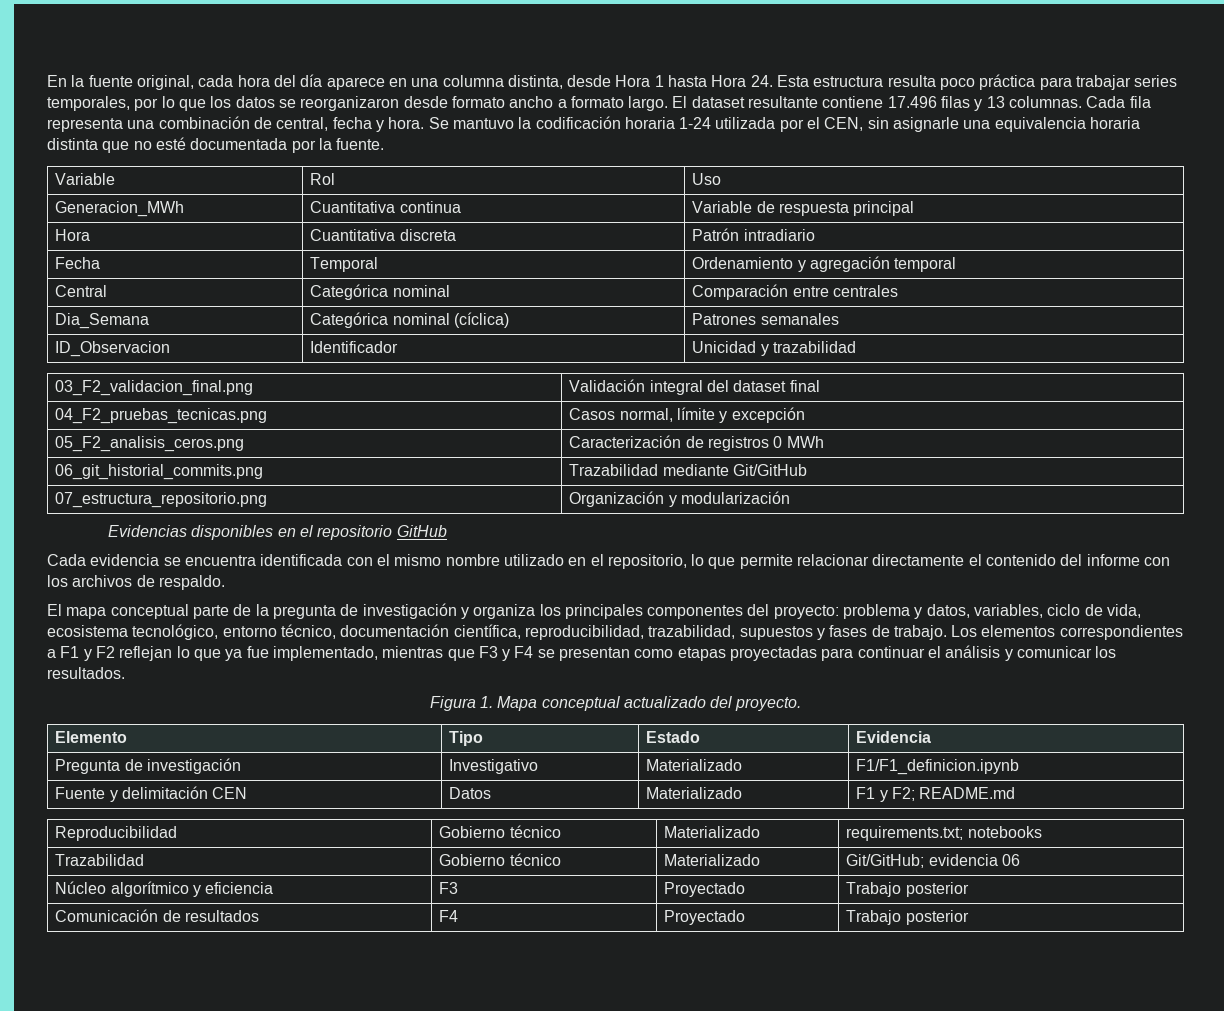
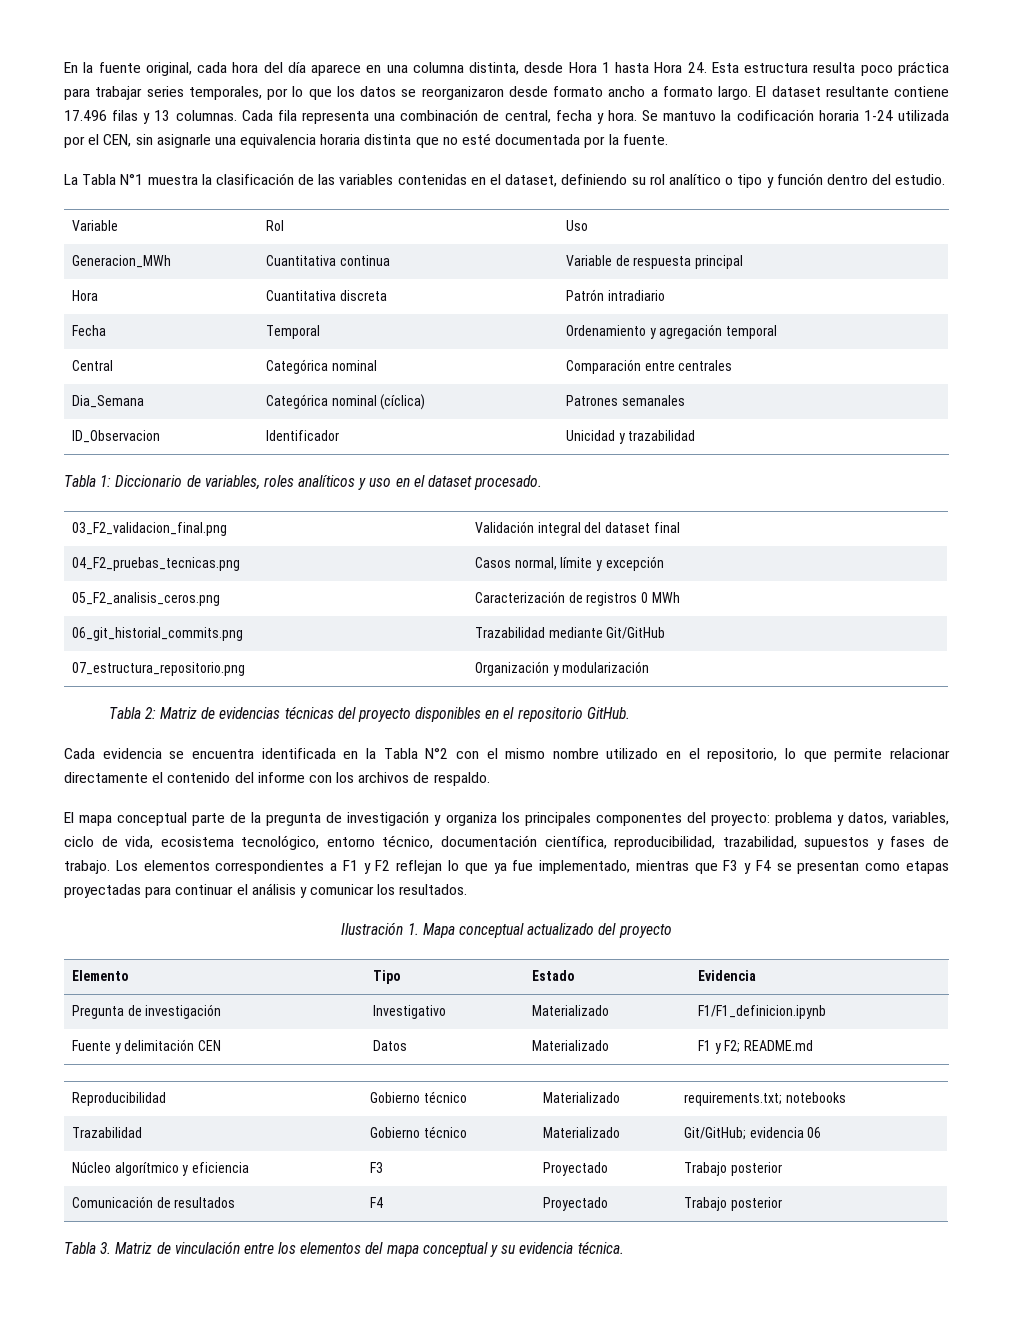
(385, 144) none -> [64,173,946,188] // La Tabla N°1 muestra la clasificación de las variables contenidas en el dataset, definiendo su rol analítico o tipo y función dentro del estudio.
(856, 347) none -> [64,475,543,490] // Tabla 1: Diccionario de variables, roles analíticos y uso en el dataset procesado.
[108,525,188,537] Evidencias -> [108,706,411,722] Tabla 2: Matriz de evidencias técnicas del proyecto
[396,525,447,537] GitHub -> [586,707,630,719] GitHub.
(343, 560) none -> [343,748,449,759] en la Tabla N°2
[429,696,476,711] Figura -> [341,922,404,935] Ilustración
[735,697,802,711] proyecto. -> [618,924,672,938] proyecto
(969, 917) none -> [64,1241,624,1257] // Tabla 3. Matriz de vinculación entre los elementos del mapa conceptual y su evidencia técnica.

